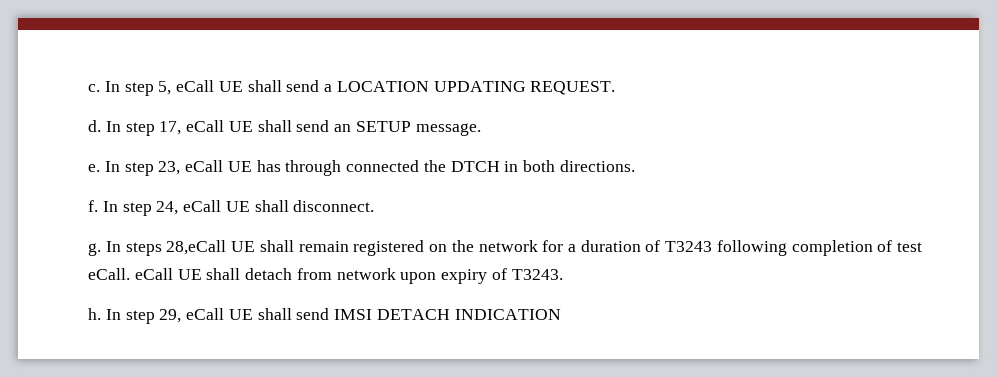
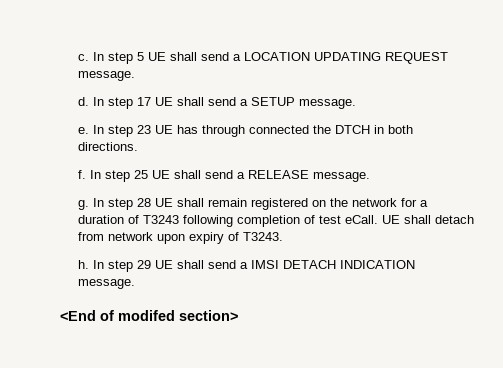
[158,80,215,95] 5, eCall -> [136,52,144,61] 5
[530,81,616,95] REQUEST. -> [384,52,448,64] [77,71,135,81] REQUEST message.
[159,120,352,135] 17, eCall UE shall send an -> [136,97,248,106] 17 UE shall send a
[158,160,224,175] 23, eCall -> [136,125,151,134] 23
[156,200,375,215] 24, eCall UE shall disconnect. -> [133,170,370,182] 25 UE shall send a RELEASE message.
[125,240,227,256] steps 28,eCall -> [107,198,151,210] step 28
[135,268,174,280] eCall -> (378, 219) none
[159,308,330,323] 29, eCall UE shall send -> [136,260,248,269] 29 UE shall send a
(561, 314) none -> [77,279,135,289] [60,310,238,321] message. // <End of modifed section>

